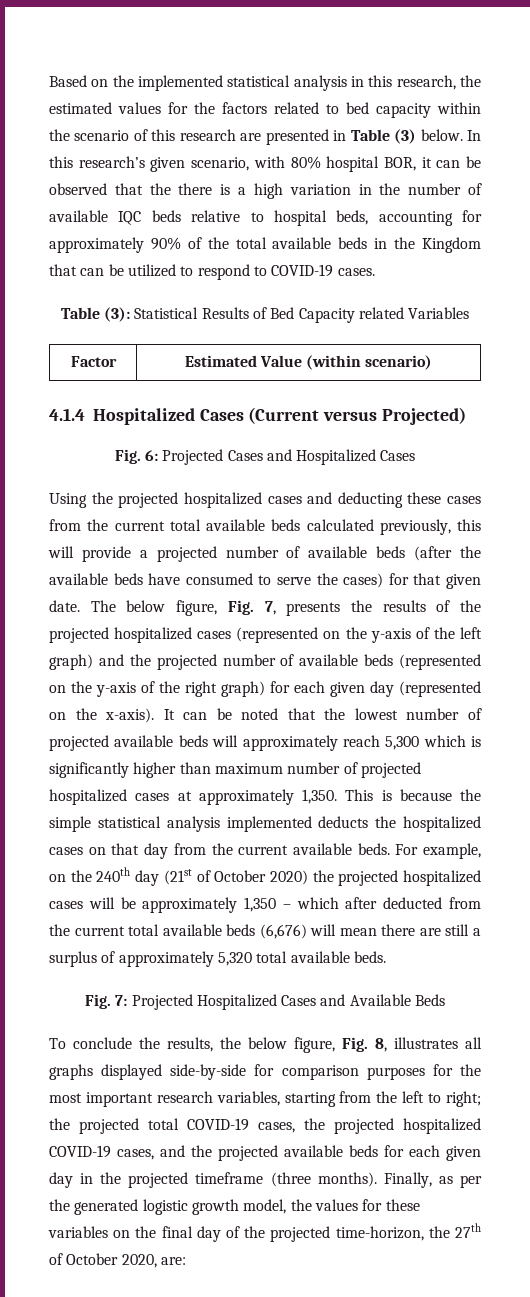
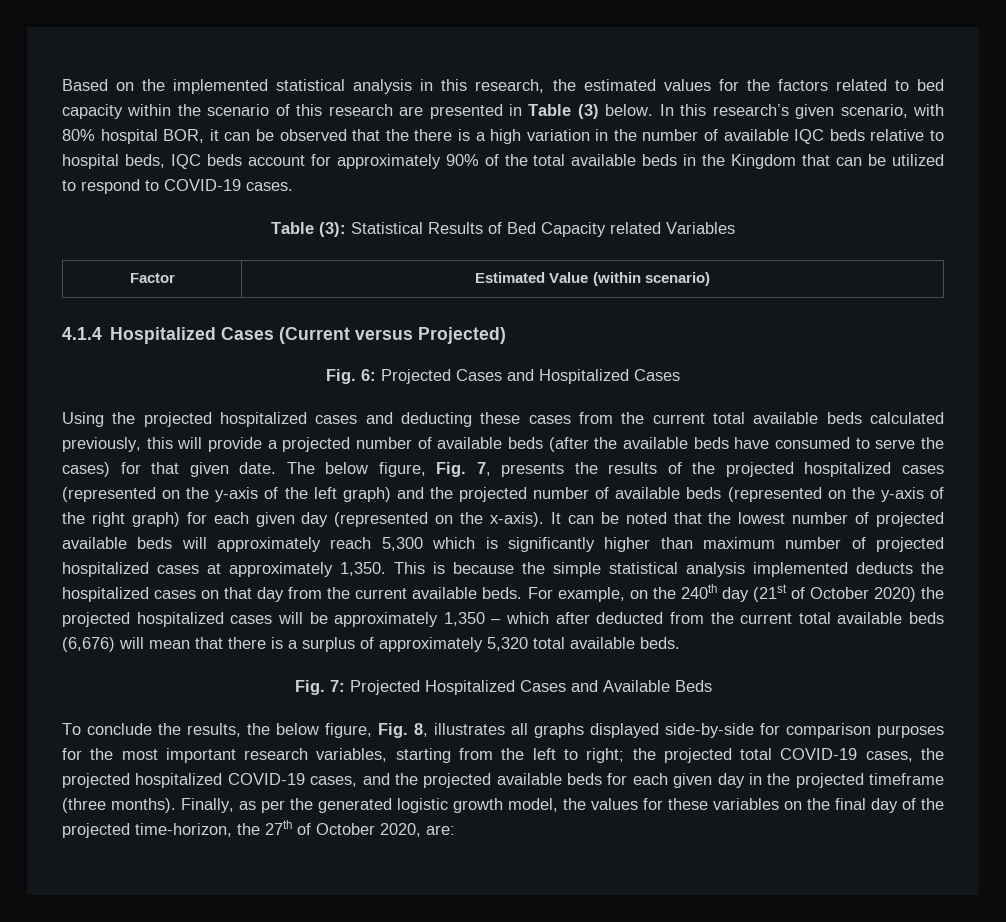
[378,211,453,226] accounting -> [170,154,305,169] IQC beds account
[381,924,470,936] there are still -> [195,637,283,649] that there is

